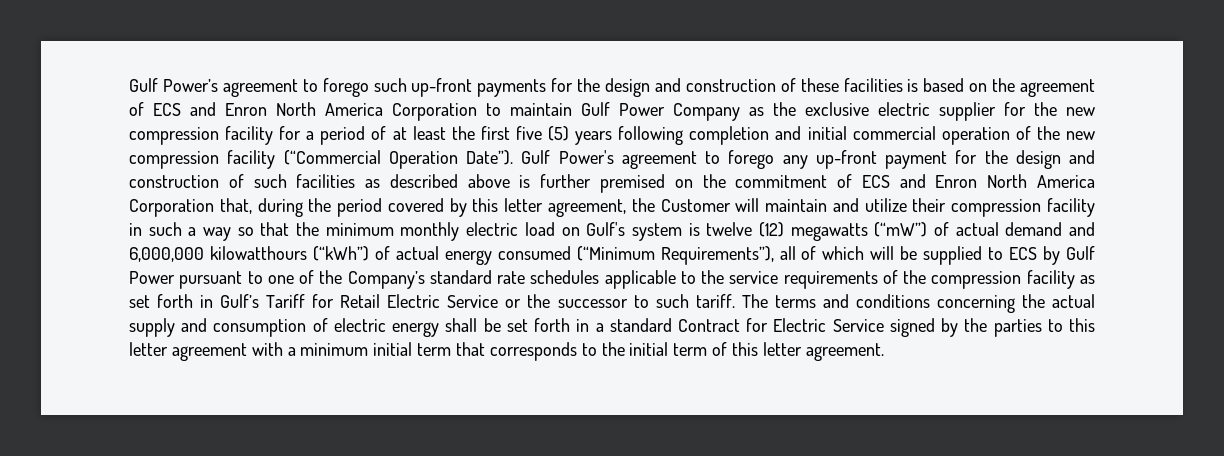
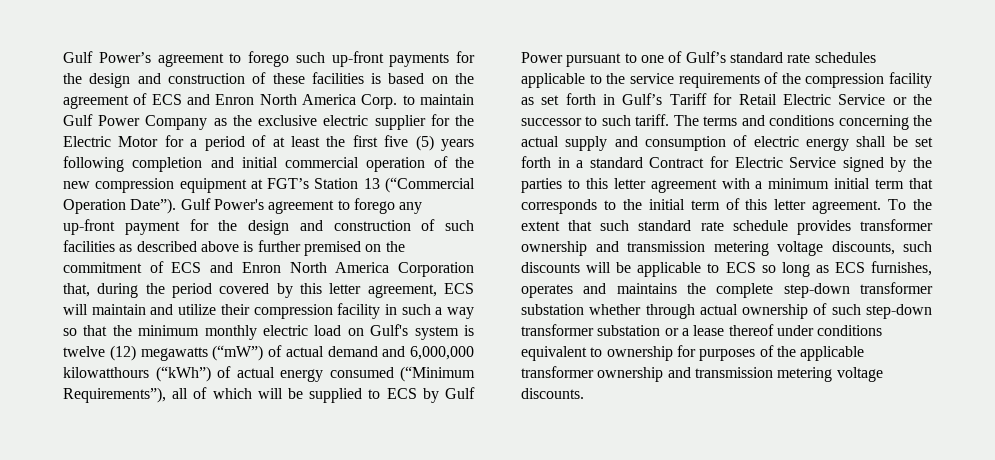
[392,103,477,121] Corporation -> [361,94,398,109] Corp.
[1066,107,1095,116] [129,126,274,145] new compression facility -> [63,136,159,147] Electric Motor
[227,150,276,169] facility -> [179,178,380,193] equipment at FGT’s Station 13
[631,198,731,212] the Customer -> [443,283,474,294] ECS
[319,270,425,289] the Company’s -> [685,51,726,63] Gulf’s
(884, 352) none -> [888,199,932,210] [521,219,933,235] [521,241,932,256] [521,261,932,277] [521,282,933,298] [521,303,932,319] [521,324,883,336] [521,345,865,361] [521,366,883,382] [521,388,584,399] To the extent that such standard rate schedule provides transformer ownership and transmission metering voltage discounts, such discounts will be applicable to ECS so long as ECS furnishes, operates and maintains the complete step-down transformer substation whether through actual ownership of such step-down transformer substation or a lease thereof under conditions equivalent to ownership for purposes of the applicable transformer ownership and transmission metering voltage discounts.

